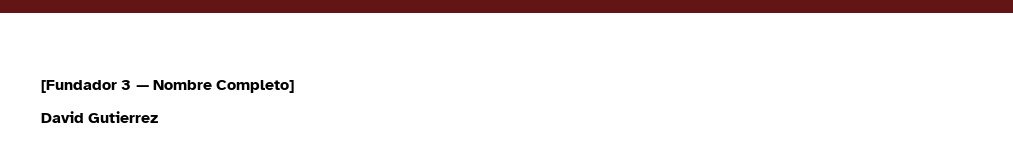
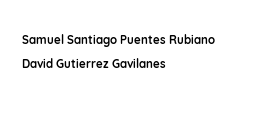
[41,80,295,93] [Fundador 3 — Nombre Completo] -> [22,34,216,47] Samuel Santiago Puentes Rubiano
(159, 117) none -> [112,58,167,68] Gavilanes

